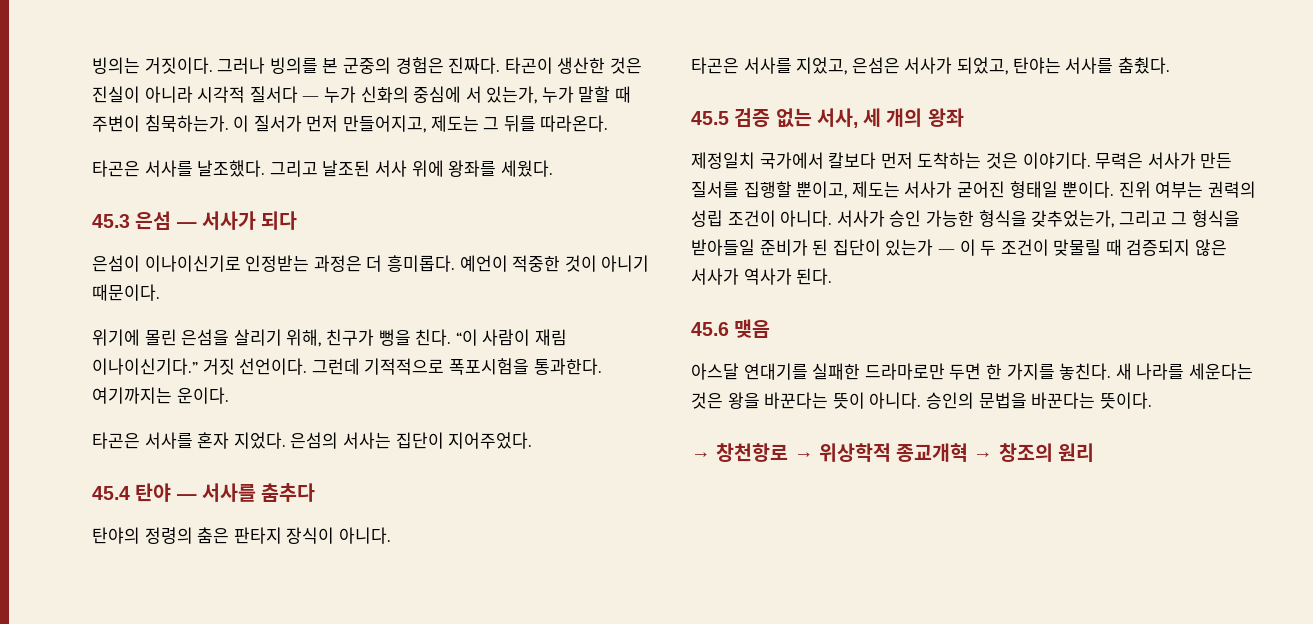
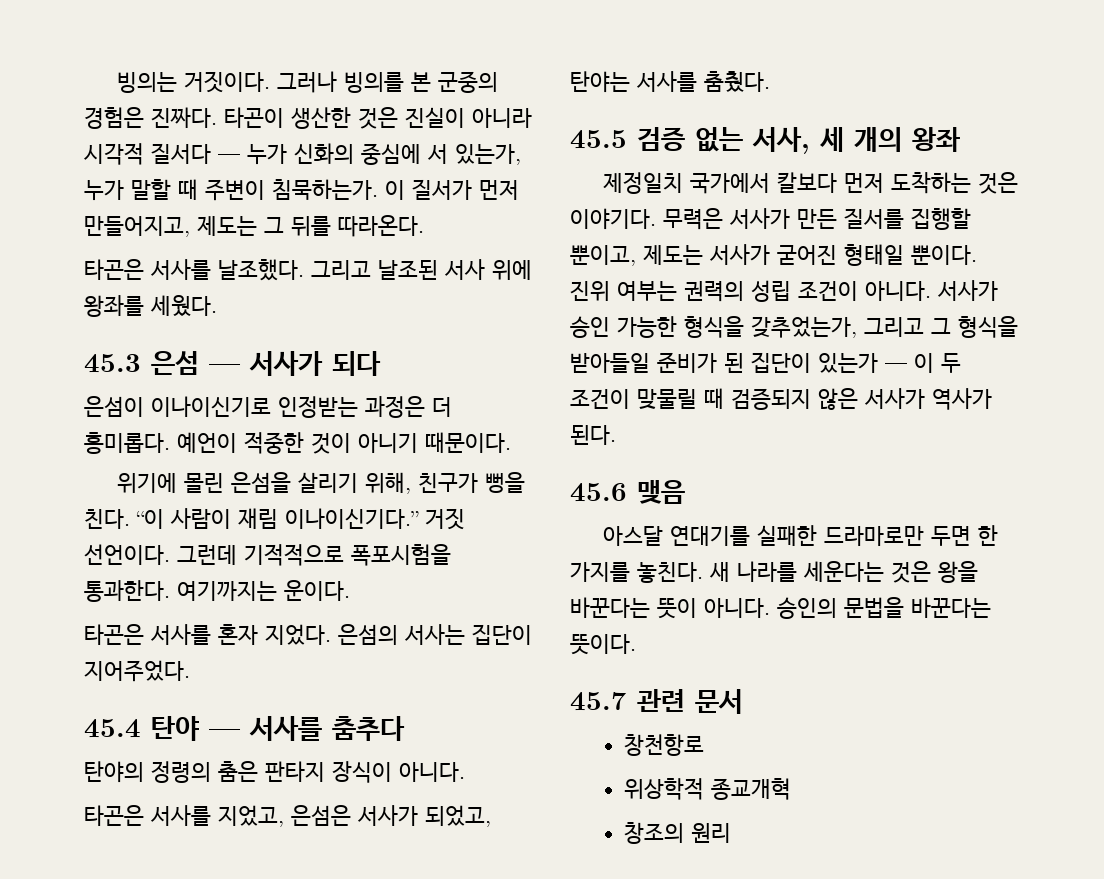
[691,452,711,460] → -> [570,689,743,714] 45.7 관련 문서 //
[793,452,814,460] → -> (704, 745) //
[973,452,994,460] → -> (791, 789) //

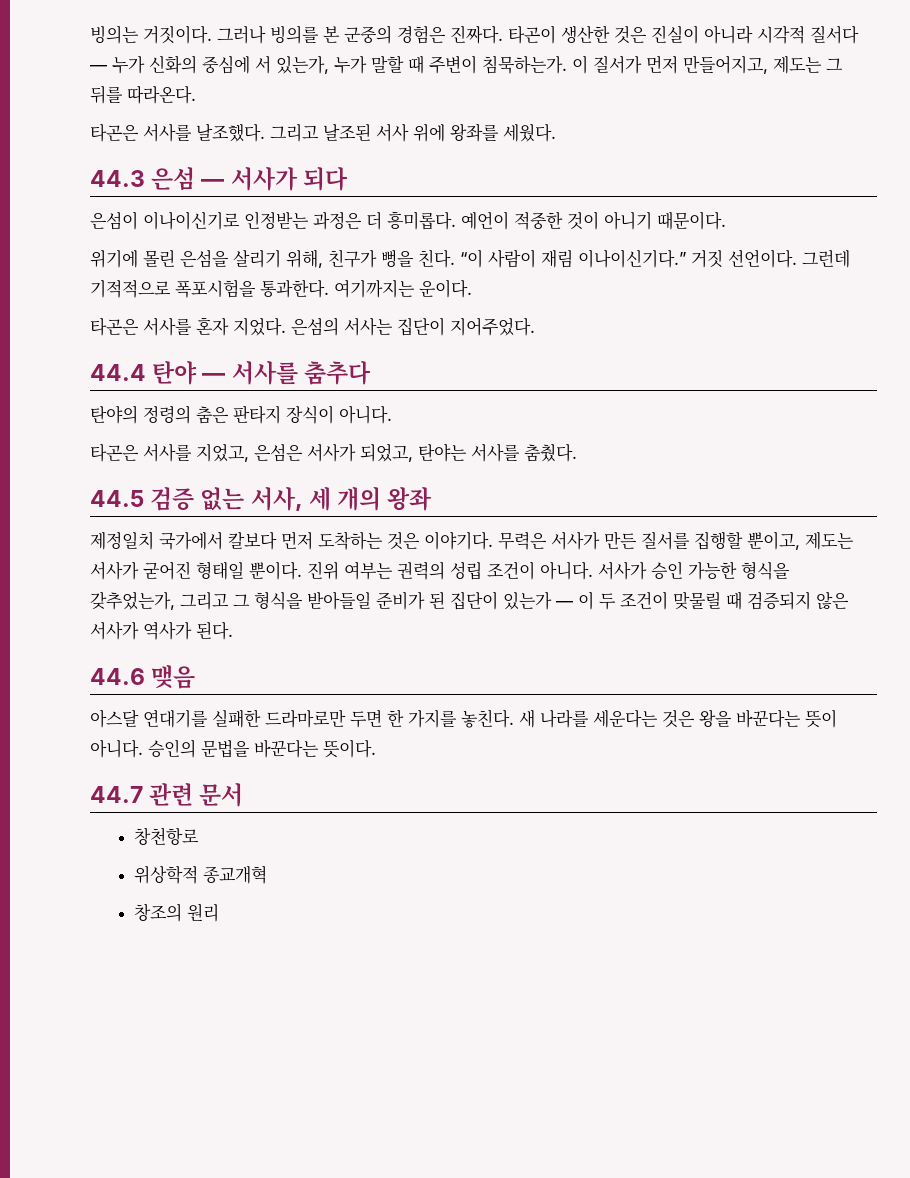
[84,354,141,373] 45.3 -> [90,170,145,187] 44.3
[84,719,141,738] 45.4 -> [90,364,146,381] 44.4
[570,130,627,149] 45.5 -> [90,490,144,507] 44.5
[570,483,627,502] 45.6 -> [90,668,145,685] 44.6
[570,692,627,711] 45.7 -> [90,786,143,803] 44.7

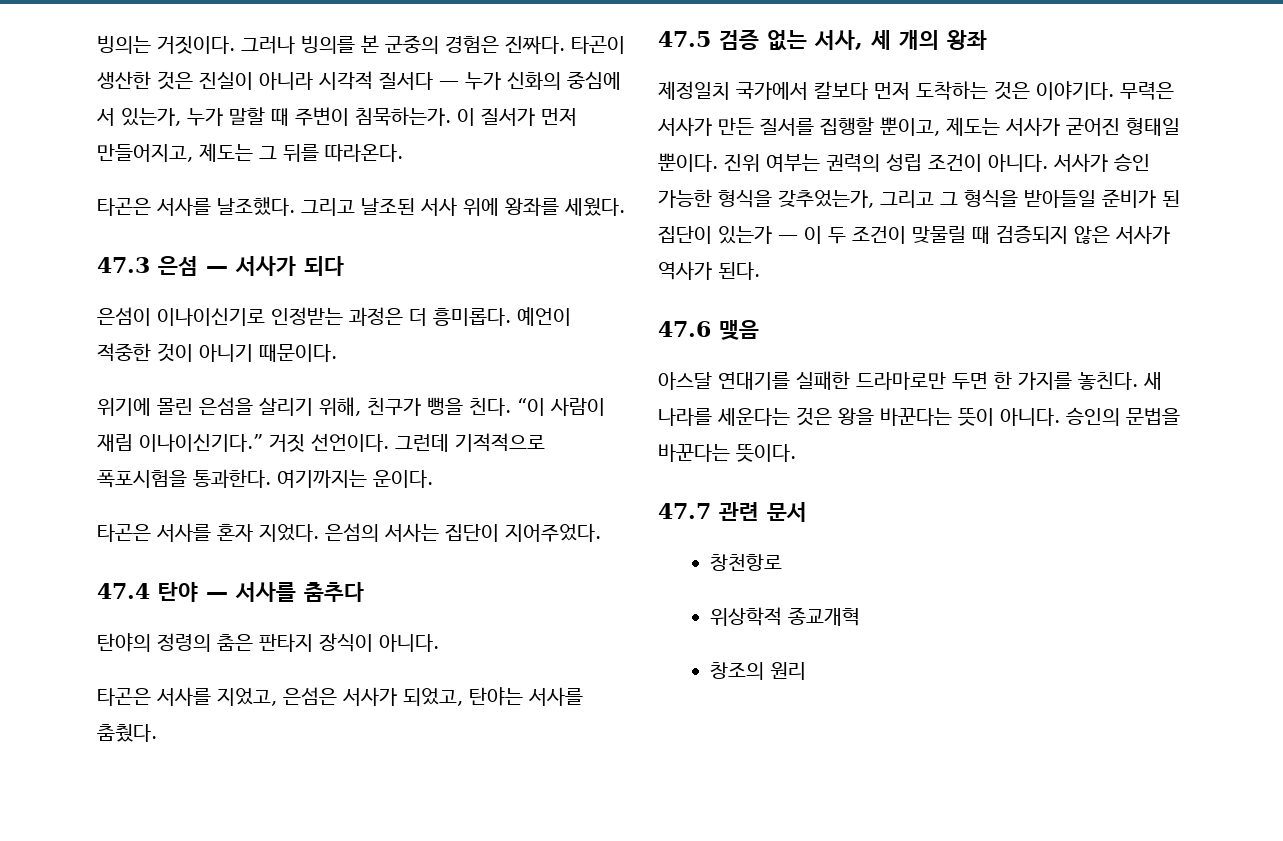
[90,170,145,187] 44.3 -> [97,257,150,273] 47.3
[90,364,146,381] 44.4 -> [97,583,150,599] 47.4
[90,490,144,507] 44.5 -> [658,31,711,47] 47.5
[90,668,145,685] 44.6 -> [658,321,711,337] 47.6
[90,786,143,803] 44.7 -> [658,503,711,519] 47.7

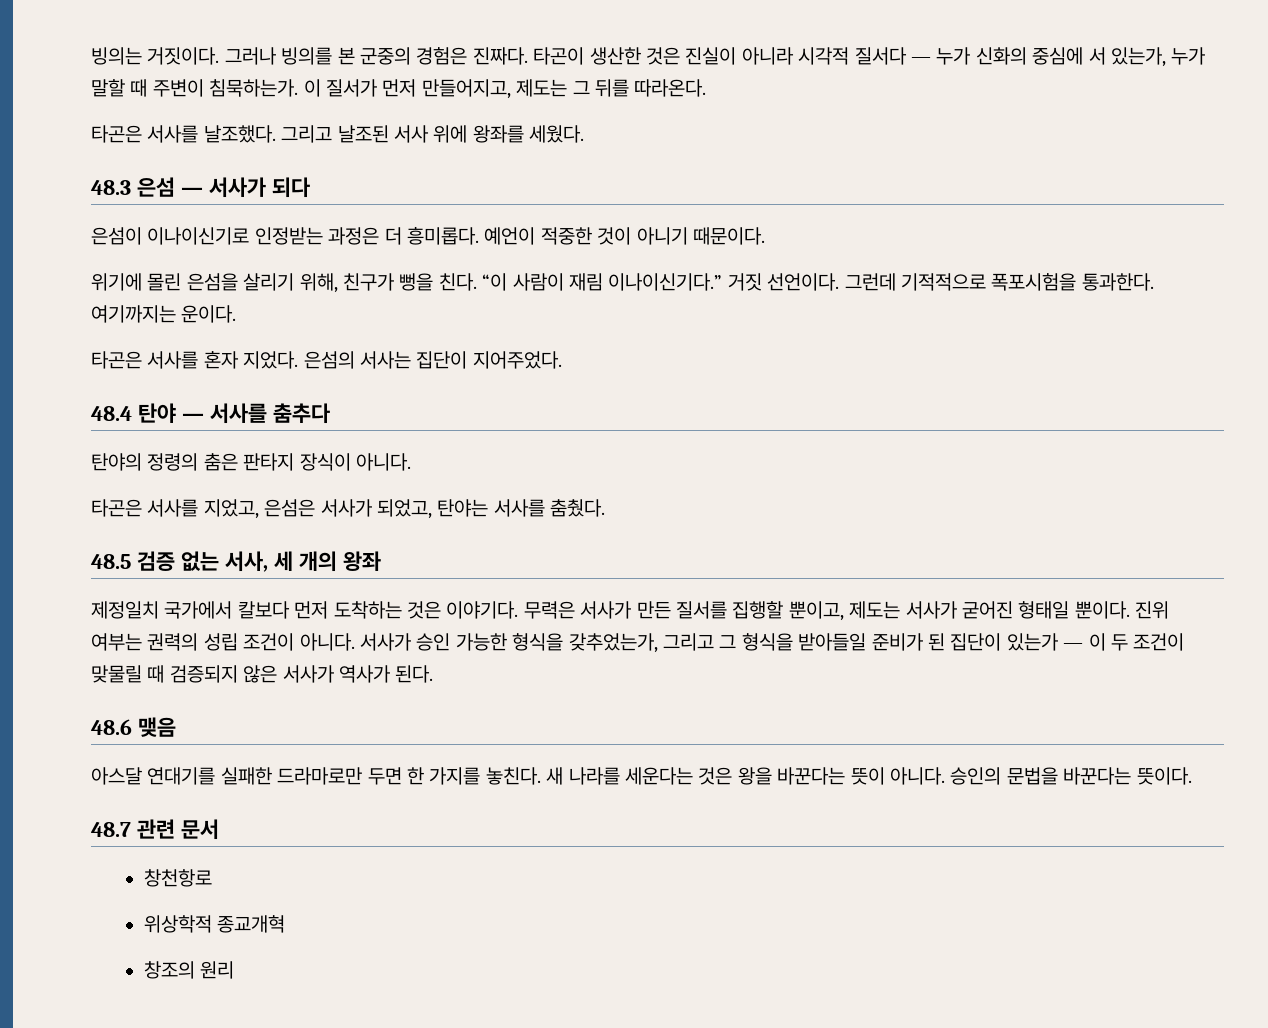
[97,257,150,273] 47.3 -> [91,180,131,195] 48.3
[97,583,150,599] 47.4 -> [91,406,132,421] 48.4
[658,31,711,47] 47.5 -> [91,554,131,569] 48.5
[658,321,711,337] 47.6 -> [91,719,132,735] 48.6
[658,503,711,519] 47.7 -> [91,822,131,837] 48.7

